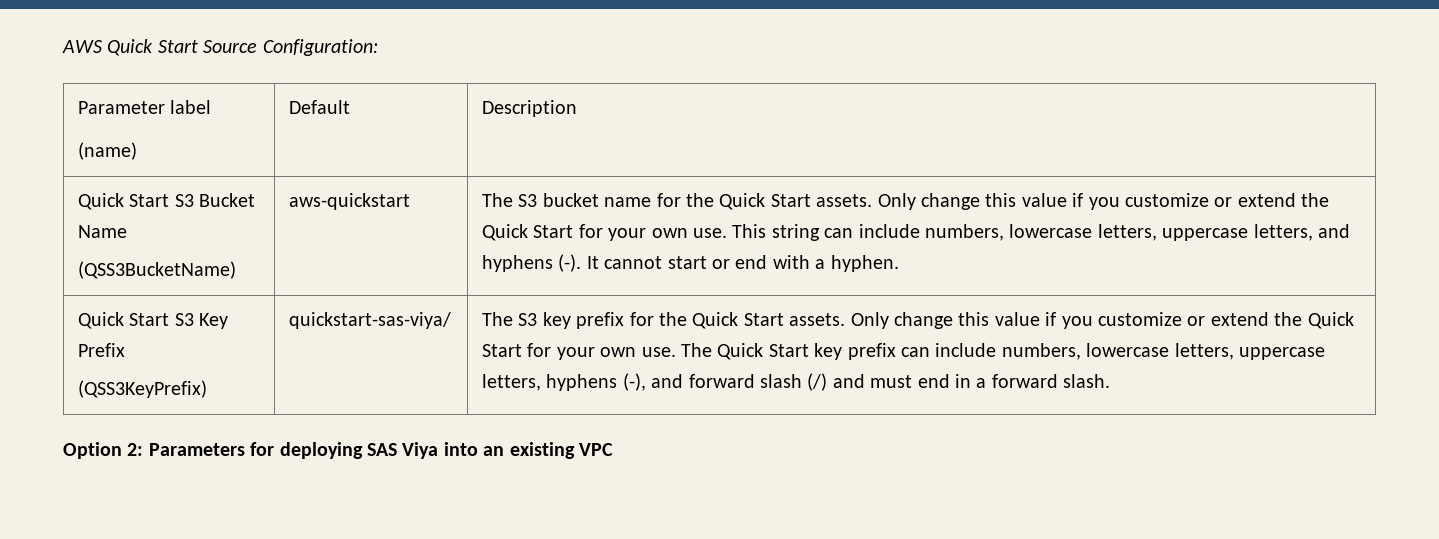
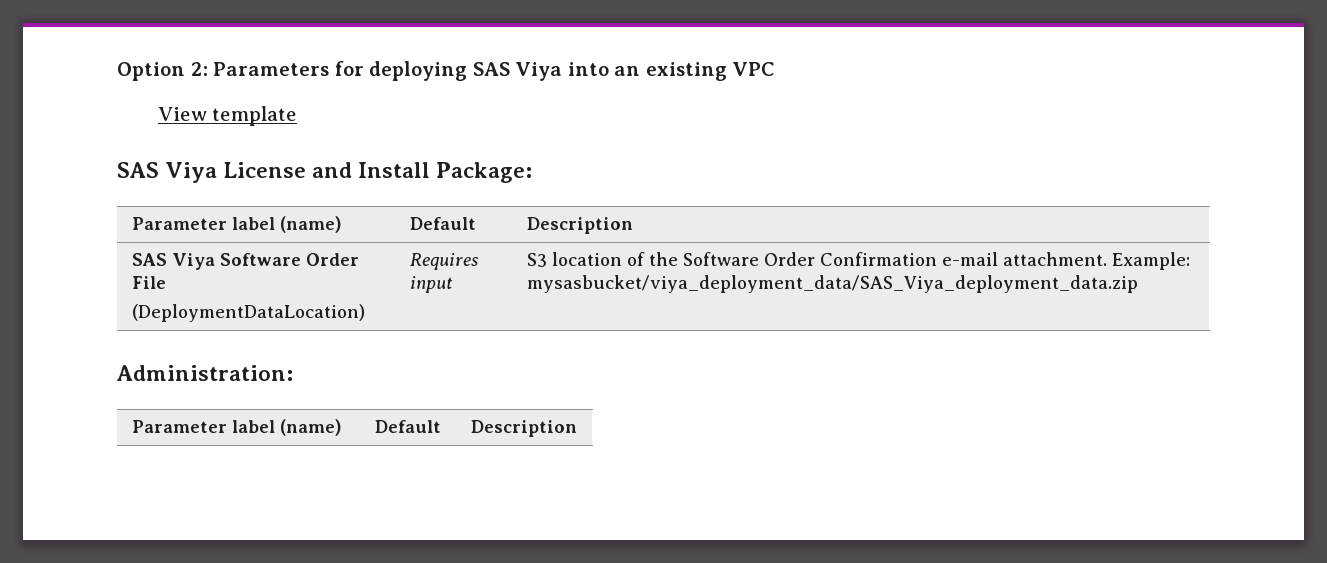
[62,39,378,56] [78,100,212,114] [78,142,138,160] [289,100,351,114] [482,100,578,117] [78,193,256,210] [78,225,128,238] [78,261,237,279] [289,193,411,210] [482,193,1330,210] [482,224,1351,241] [482,254,899,272] [78,312,229,329] [78,343,126,357] [78,380,208,398] [289,312,452,329] [482,312,1354,329] [482,343,1326,360] [482,373,1111,391] AWS Quick Start Source Configuration: // Parameter label // (name) | Default | Description // Quick Start S3 Bucket Name // (QSS3BucketName) | aws-quickstart | The S3 bucket name for the Quick Start assets. Only change this value if you customize or extend the Quick Start for your own use. This string can include numbers, lowercase letters, uppercase letters, and hyphens (-). It cannot start or end with a hyphen. // Quick Start S3 Key Prefix // (QSS3KeyPrefix) | quickstart-sas-viya/ | The S3 key prefix for the Quick Start assets. Only change this value if you customize or extend the Quick Start for your own use. The Quick Start key prefix can include numbers, lowercase letters, uppercase letters, hyphens (-), and forward slash (/) and must end in a forward slash. // -> (117, 71) none
(613, 449) none -> [157,106,298,126] [117,162,533,183] [131,216,342,233] [409,217,476,230] [526,217,633,234] [131,253,359,270] [131,276,166,289] [131,304,365,322] [409,253,478,270] [409,276,453,293] [526,252,1190,270] [526,275,1138,293] [116,365,293,381] [131,419,342,436] [374,420,441,433] [470,420,577,437] // View template // SAS Viya License and Install Package: // Parameter label (name) | Default | Description // SAS Viya Software Order File // (DeploymentDataLocation) | Requires input | S3 location of the Software Order Confirmation e-mail attachment. Example: mysasbucket/viya_deployment_data/SAS_Viya_deployment_data.zip // Administration: // Parameter label (name) | Default | Description

